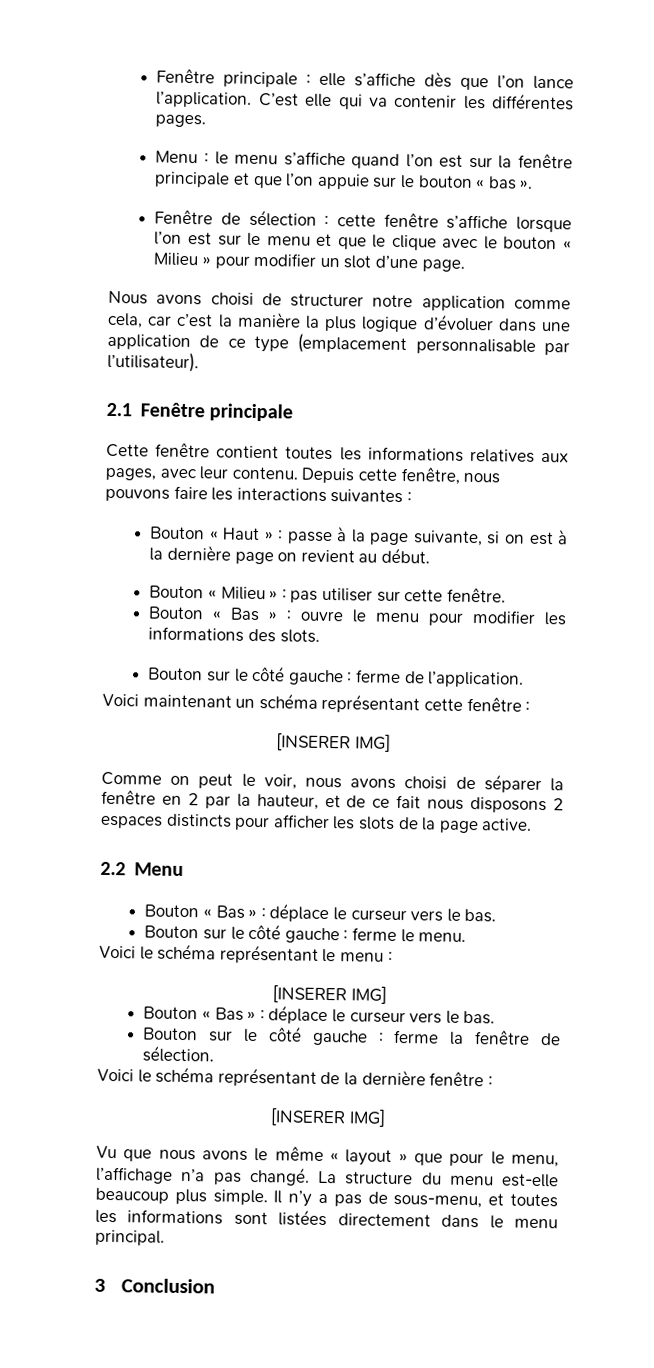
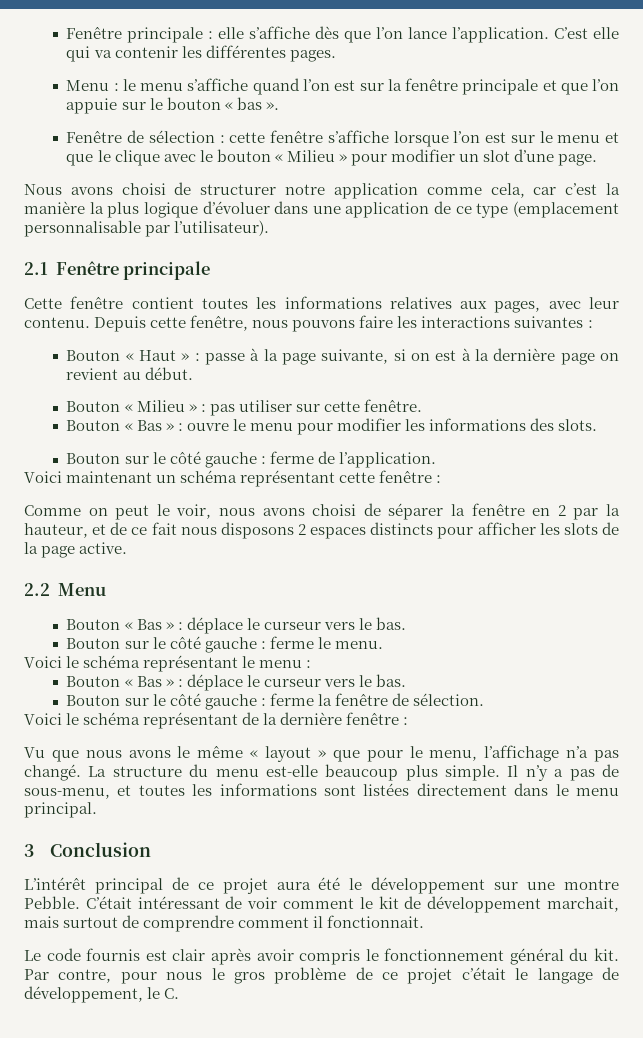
[276,732,391,752] // [INSERER IMG] -> (442, 479) none
[272,984,387,1004] // [INSERER IMG] -> (312, 664) none
[270,1107,386,1127] // [INSERER IMG] -> (409, 721) none
(215, 1286) none -> [24,877,620,894] [24,896,619,913] [24,915,425,932] [24,948,619,965] [24,967,619,984] [24,986,180,1003] // L’intérêt principal de ce projet aura été le développement sur une montre Pebble. C’était intéressant de voir comment le kit de développement marchait, mais surtout de comprendre comment il fonctionnait. // Le code fournis est clair après avoir compris le fonctionnement général du kit. Par contre, pour nous le gros problème de ce projet c’était le langage de développement, le C.

